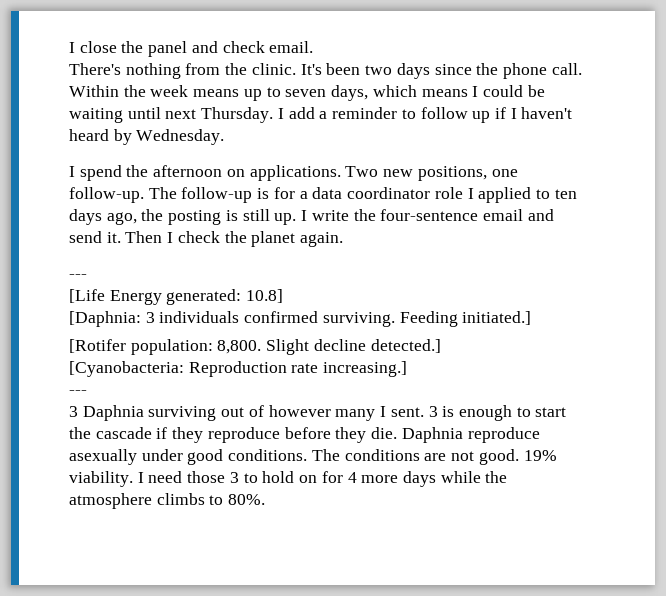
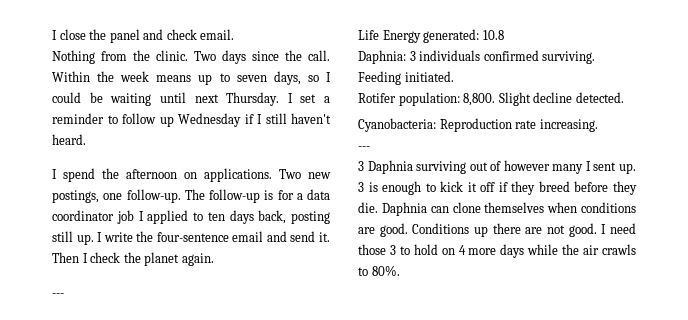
[69,63,181,79] There's nothing -> [52,50,95,64] Nothing
[300,63,393,75] It's been two -> [194,51,216,61] Two
[502,63,547,79] phone -> (302, 55) none
[372,85,468,97] which means -> [307,75,319,82] so
[288,107,315,119] add -> [300,94,317,103] set
(491, 117) none -> [178,113,241,127] Wednesday
[521,107,573,119] [69,129,225,145] haven't heard by Wednesday. -> [265,113,331,124] [52,134,86,145] still haven't heard.
[417,166,487,181] positions, -> [52,190,99,203] postings,
[434,187,463,199] role -> [116,210,134,224] job
[106,209,238,225] ago, the posting is -> [258,210,330,224] back, posting
[69,289,105,303] [Life -> [358,30,379,40] Life
[246,289,284,303] [69,311,141,327] 10.8] // [Daphnia: -> [482,30,504,40] [358,50,406,64] 10.8 // Daphnia:
[462,311,532,325] [69,339,126,353] initiated.] // [Rotifer -> [404,71,454,82] [358,93,396,103] initiated. // Rotifer
[370,339,441,353] [69,361,184,377] detected.] // [Cyanobacteria: -> [575,92,624,103] [358,118,436,132] detected. // Cyanobacteria:
[323,361,408,377] increasing.] -> [539,119,598,132] increasing.
[390,407,424,417] sent. -> [593,162,637,174] sent up.
[535,407,567,417] [69,427,152,439] start the cascade -> [440,181,496,192] kick it off
[207,427,280,443] reproduce -> [538,181,570,192] breed
[467,427,540,443] [69,449,557,465] [69,471,133,487] reproduce asexually under good conditions. The conditions are not good. 19% viability. -> [430,202,636,213] [358,223,597,237] can clone themselves when conditions are good. Conditions up there are not good.
[321,471,343,483] for -> (455, 251) none
[69,493,205,509] atmosphere climbs -> [583,244,636,255] air crawls

